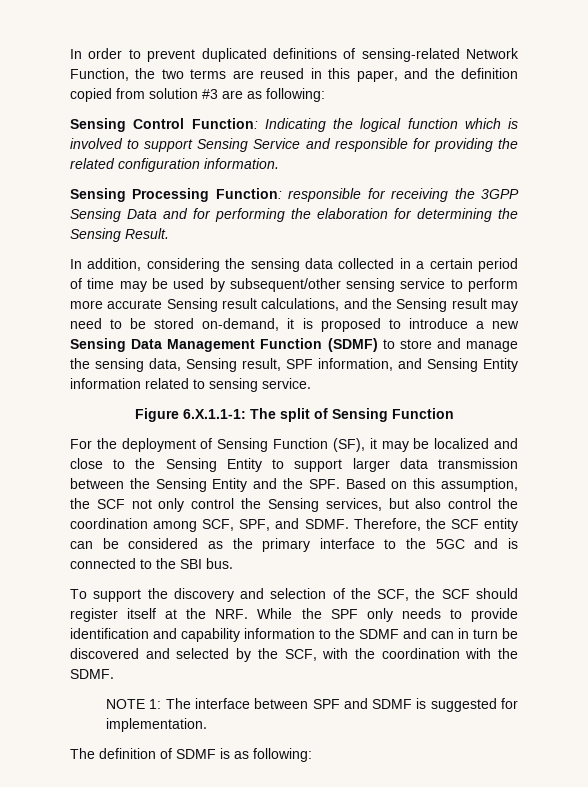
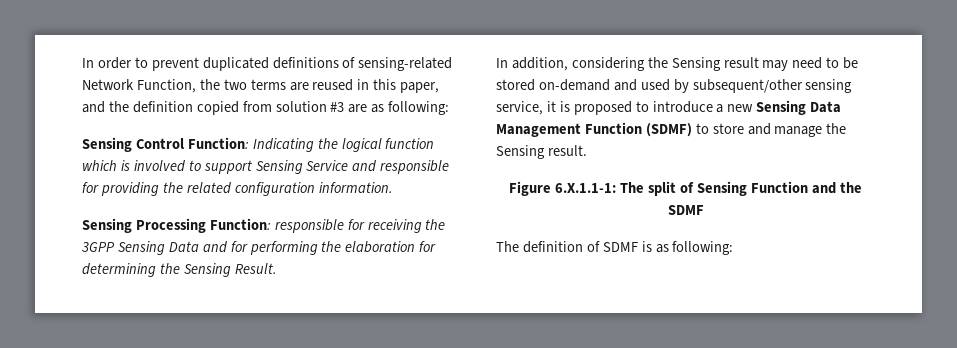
[250,258,518,272] [70,278,518,292] [70,298,392,312] sensing data collected in a certain period of time may be used by subsequent/other sensing service to perform more accurate Sensing result calculations, and the -> (668, 62) none
[202,318,280,331] on-demand, -> [538,79,853,93] [496,101,543,115] on-demand and used by subsequent/other sensing service,
[95,358,518,372] [70,378,311,392] sensing data, Sensing result, SPF information, and Sensing Entity information related to sensing service. -> [496,145,587,159] Sensing result.
[70,438,518,452] [70,458,518,472] [70,478,519,492] [70,498,518,512] [70,518,518,532] [70,538,518,552] [70,558,233,569] [70,588,518,602] [70,608,518,622] [70,628,518,642] [70,648,518,662] [70,669,114,679] [106,698,518,712] [106,718,208,732] // For the deployment of Sensing Function (SF), it may be localized and close to the Sensing Entity to support larger data transmission between the Sensing Entity and the SPF. Based on this assumption, the SCF not only control the Sensing services, but also control the coordination among SCF, SPF, and SDMF. Therefore, the SCF entity can be considered as the primary interface to the 5GC and is connected to the SBI bus. // To support the discovery and selection of the SCF, the SCF should register itself at the NRF. While the SPF only needs to provide identification and capability information to the SDMF and can in turn be discovered and selected by the SCF, with the coordination with the SDMF. // NOTE 1: The interface between SPF and SDMF is suggested for implementation. -> [811,182,862,194] [667,205,704,215] and the SDMF

